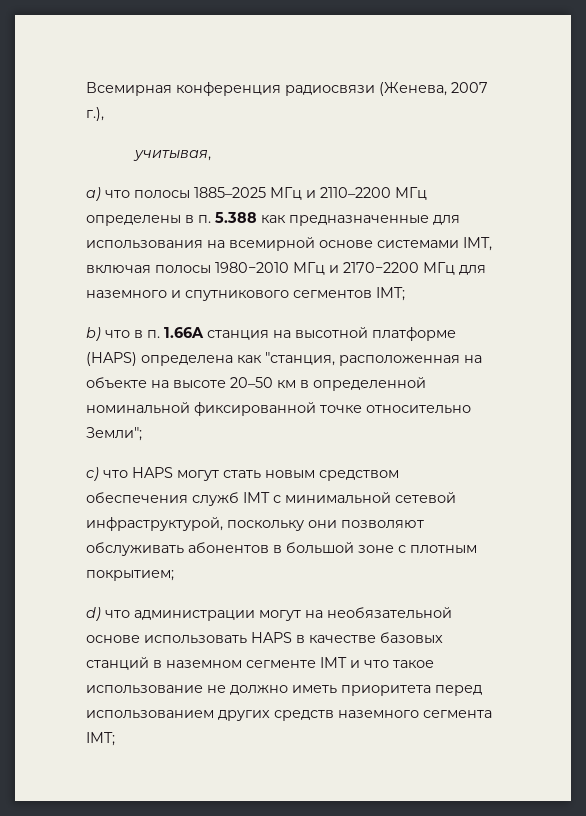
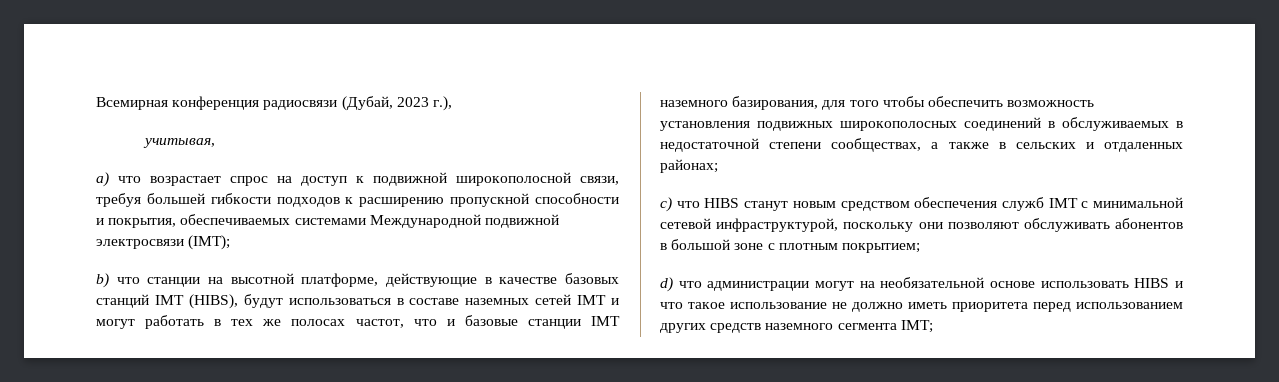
[379,82,488,96] (Женева, 2007 -> [341,96,429,111] (Дубай, 2023
[134,187,427,200] [86,212,460,226] [86,237,492,251] [86,262,486,275] [86,287,405,301] [86,327,456,341] [86,352,482,366] [86,377,426,391] [86,402,471,416] [86,427,142,441] полосы 1885–2025 МГц и 2110–2200 МГц определены в п. 5.388 как предназначенные для использования на всемирной основе системами IMT, включая полосы 1980−2010 МГц и 2170−2200 МГц для наземного и спутникового сегментов IMT; // b) что в п. 1.66A станция на высотной платформе (HAPS) определена как "станция, расположенная на объекте на высоте 20–50 км в определенной номинальной фиксированной точке относительно Земли"; -> [150,172,619,186] [96,193,619,207] [96,214,559,228] [96,235,231,250] [96,273,619,288] [96,294,619,309] [96,315,620,329] [660,96,1095,110] [660,117,1183,131] [660,138,1183,152] [660,159,718,173] возрастает спрос на доступ к подвижной широкополосной связи, требуя большей гибкости подходов к расширению пропускной способности и покрытия, обеспечиваемых системами Международной подвижной электросвязи (IMT); // b) что станции на высотной платформе, действующие в качестве базовых станций IMT (HIBS), будут использоваться в составе наземных сетей IMT и могут работать в тех же полосах частот, что и базовые станции IMT наземного базирования, для того чтобы обеспечить возможность установления подвижных широкополосных соединений в обслуживаемых в недостаточной степени сообществах, а также в сельских и отдаленных районах;
[132,467,261,481] HAPS могут стать -> [704,198,789,211] HIBS станут
[251,632,443,644] [86,657,347,670] HAPS в качестве базовых станций в наземном сегменте IMT -> [1134,278,1170,288] HIBS

